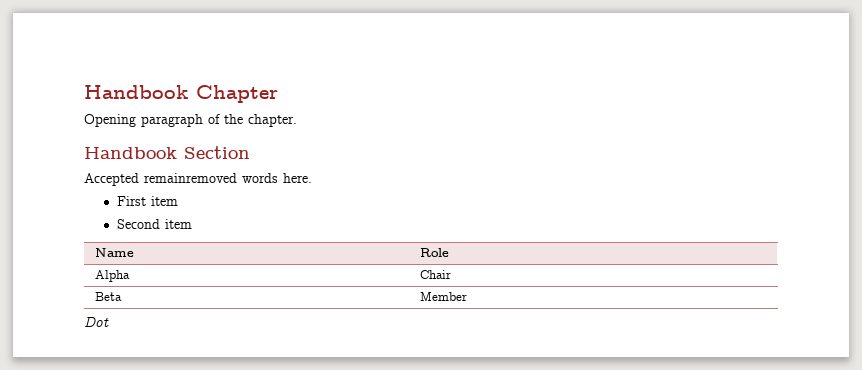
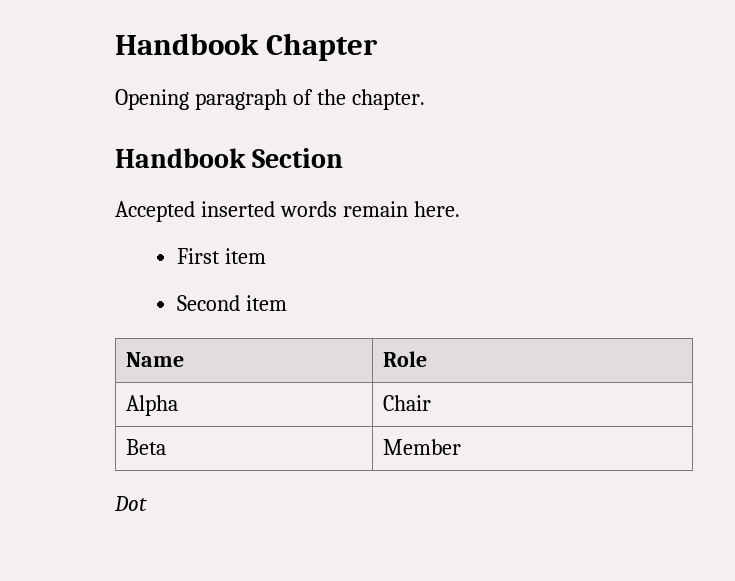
[144,173,278,183] remainremoved words -> [200,201,408,217] inserted words remain

